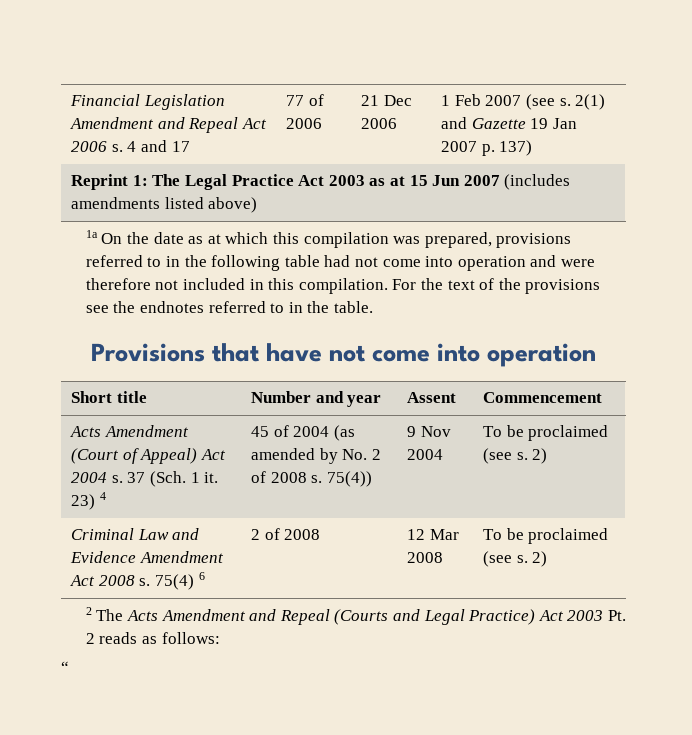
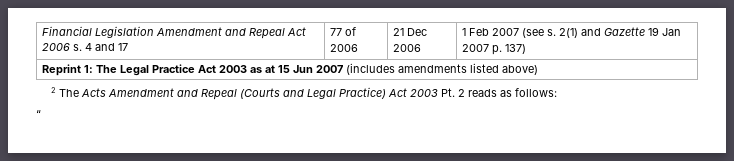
[85,230,572,248] [85,255,595,271] [85,278,601,294] [85,301,373,313] [90,343,597,367] [71,391,147,403] [251,391,382,407] [407,392,457,403] [483,392,603,403] [70,425,189,437] [71,448,227,464] [71,471,219,487] [71,492,106,510] [251,425,356,441] [251,448,382,464] [251,471,373,487] [407,426,451,437] [407,449,444,460] [483,425,609,441] [483,448,548,464] [71,528,200,540] [70,551,224,563] [70,572,205,590] [251,528,321,540] [407,529,459,540] [407,552,444,563] [483,528,609,544] [483,551,548,567] // 1a On the date as at which this compilation was prepared, provisions referred to in the following table had not come into operation and were therefore not included in this compilation. For the text of the provisions see the endnotes referred to in the table. // Provisions that have not come into operation // Short title | Number and year | Assent | Commencement // Acts Amendment (Court of Appeal) Act 2004 s. 37 (Sch. 1 it. 23) 4 | 45 of 2004 (as amended by No. 2 of 2008 s. 75(4)) | 9 Nov 2004 | To be proclaimed (see s. 2) // Criminal Law and Evidence Amendment Act 2008 s. 75(4) 6 | 2 of 2008 | 12 Mar 2008 | To be proclaimed (see s. 2) -> (538, 70) none

